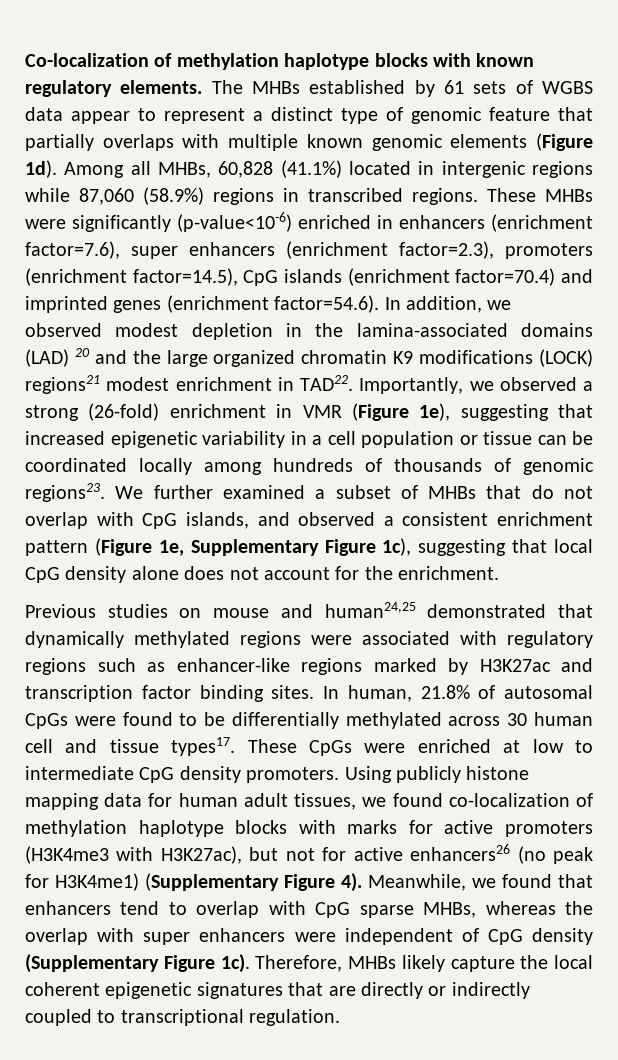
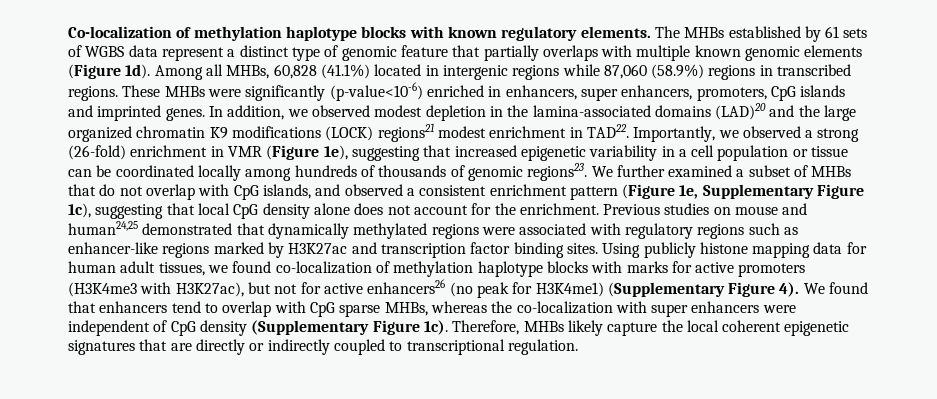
[71,108,156,124] appear to -> (158, 51) none
[399,214,593,232] [25,241,593,259] [25,268,593,286] [25,295,380,313] enhancers (enrichment factor=7.6), super enhancers (enrichment factor=2.3), promoters (enrichment factor=14.5), CpG islands (enrichment factor=70.4) and imprinted genes (enrichment factor=54.6). -> [505,85,846,101] [68,105,205,121] enhancers, super enhancers, promoters, CpG islands and imprinted genes.
[25,348,90,367] (LAD) 20 -> [715,103,767,120] (LAD)20
(500, 573) // -> (599, 209) none
[323,685,593,702] [25,712,593,729] [25,737,593,756] [25,766,340,783] In human, 21.8% of autosomal CpGs were found to be differentially methylated across 30 human cell and tissue types17. These CpGs were enriched at low to intermediate CpG density promoters. -> (598, 248) none
[368,874,496,891] Meanwhile, we -> [803,283,825,294] We
[25,928,88,945] overlap -> [516,301,613,314] co-localization

